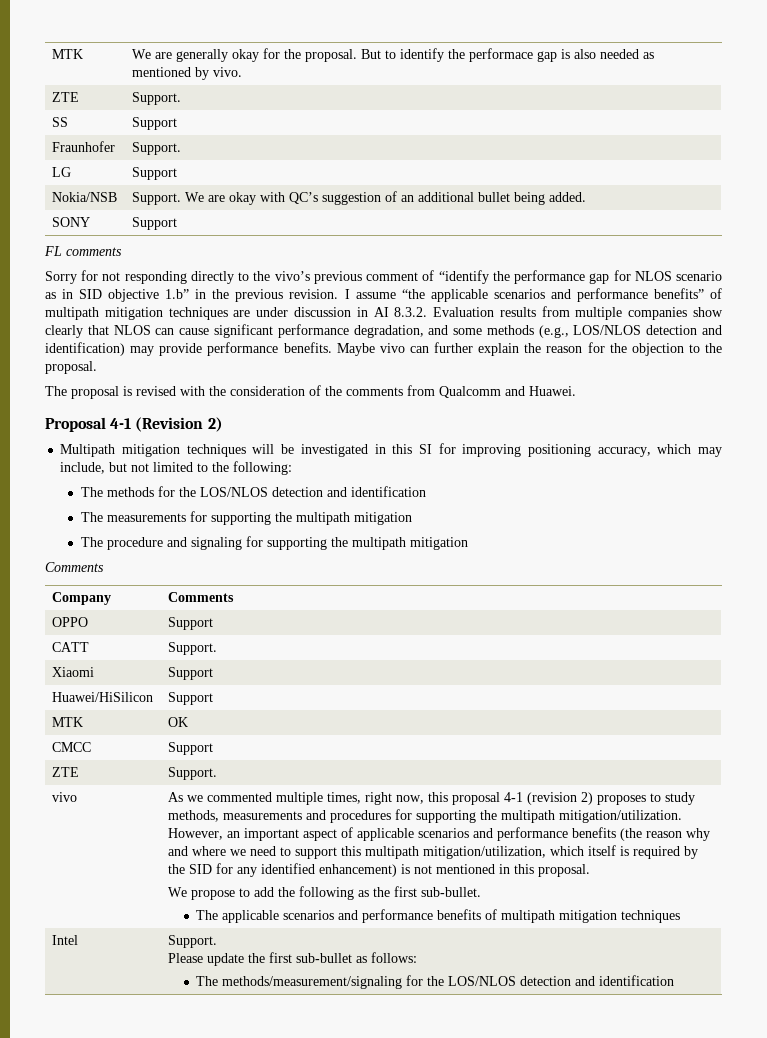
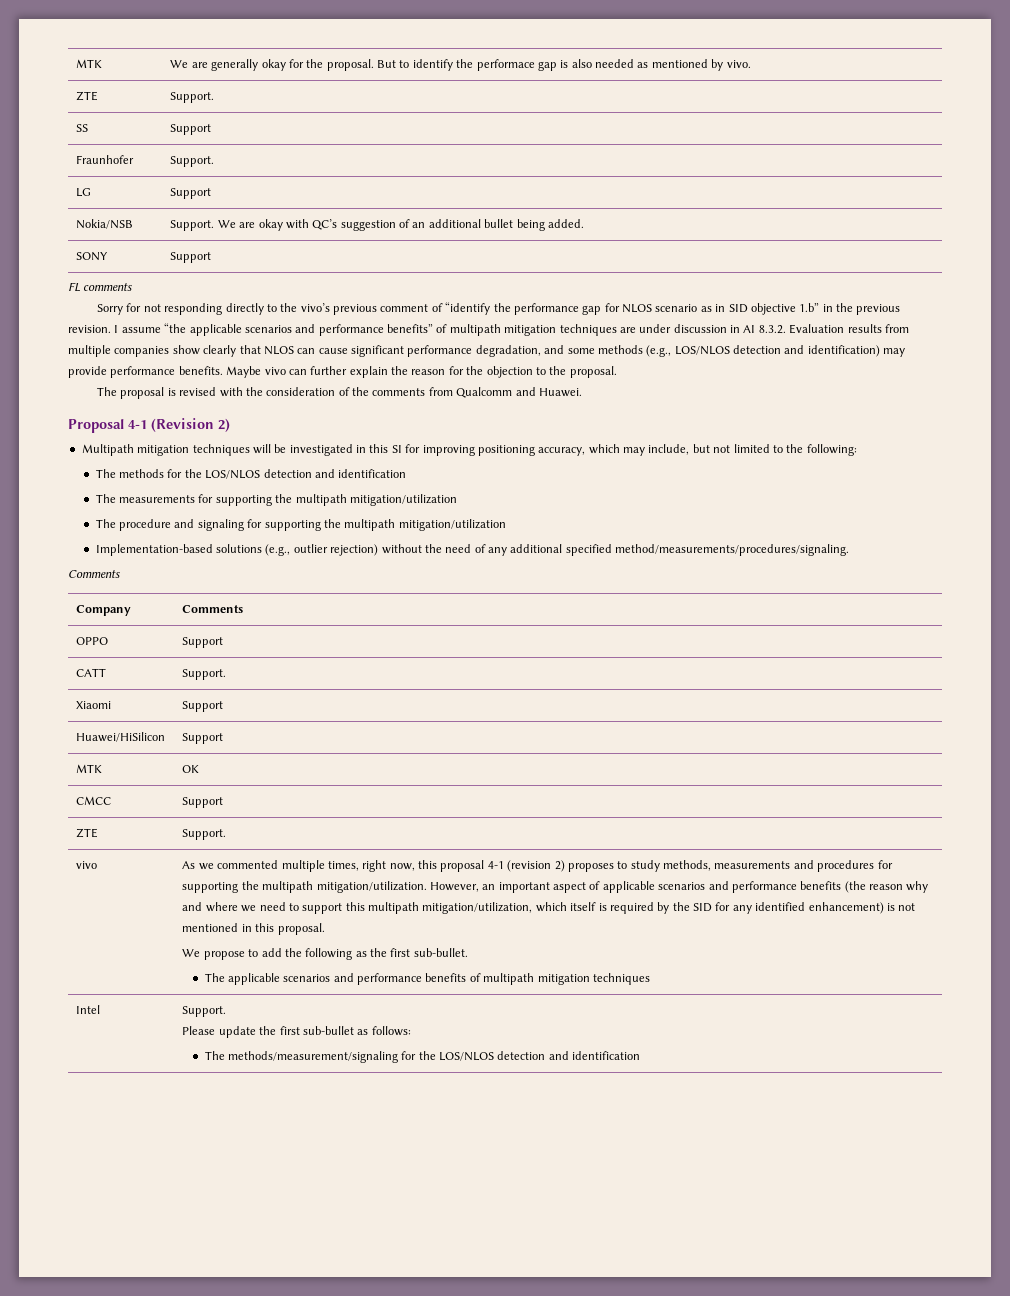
[354,512,413,525] mitigation -> [349,494,457,506] mitigation/utilization
[410,537,469,550] mitigation -> [398,519,506,531] [95,544,850,556] mitigation/utilization // Implementation-based solutions (e.g., outlier rejection) without the need of any additional specified method/measurements/procedures/signaling.

